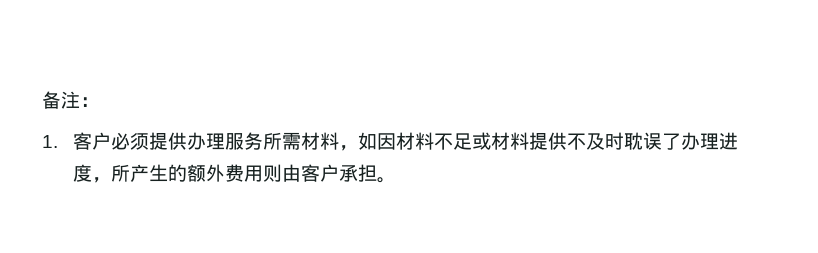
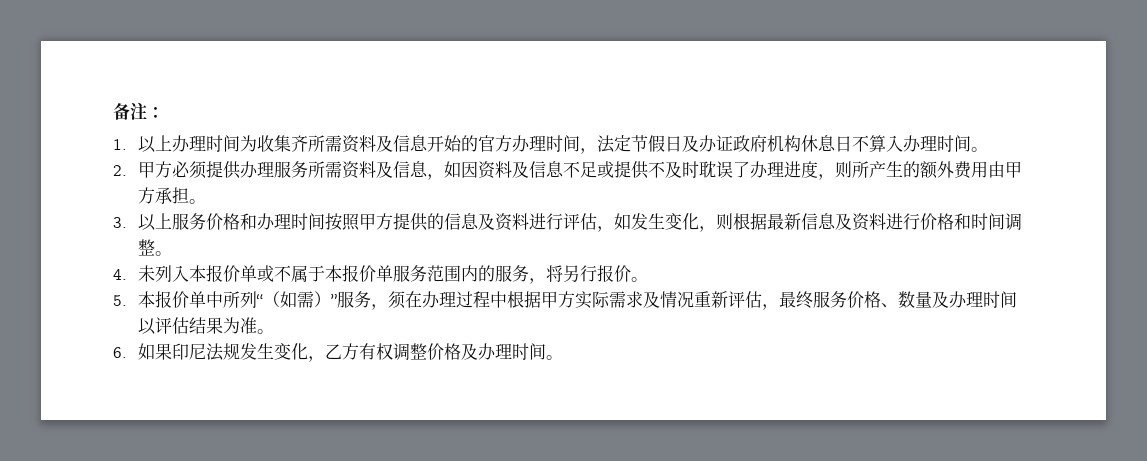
[73,132,112,150] 客户 -> [138,135,989,154] [113,161,173,178] 以上办理时间为收集齐所需资料及信息开始的官方办理时间，法定节假日及办证政府机构休息日不算入办理时间。 // 2.甲方
[301,132,530,151] 材料，如因材料不足或材料 -> [342,161,615,180] 资料及信息，如因资料及信息不足或
(112, 180) none -> [835,161,853,178] 则
[263,164,340,182] 则由客户 -> [988,161,1023,178] [138,187,156,204] 由甲方
(397, 180) none -> [113,213,1023,232] [138,239,173,256] [113,265,649,284] [113,291,1018,310] [138,317,275,335] [113,343,564,362] // 3.以上服务价格和办理时间按照甲方提供的信息及资料进行评估，如发生变化，则根据最新信息及资料进行价格和时间调整。 // 4.未列入本报价单或不属于本报价单服务范围内的服务，将另行报价。 // 5.本报价单中所列“（如需）”服务，须在办理过程中根据甲方实际需求及情况重新评估，最终服务价格、数量及办理时间以评估结果为准。 // 6.如果印尼法规发生变化，乙方有权调整价格及办理时间。

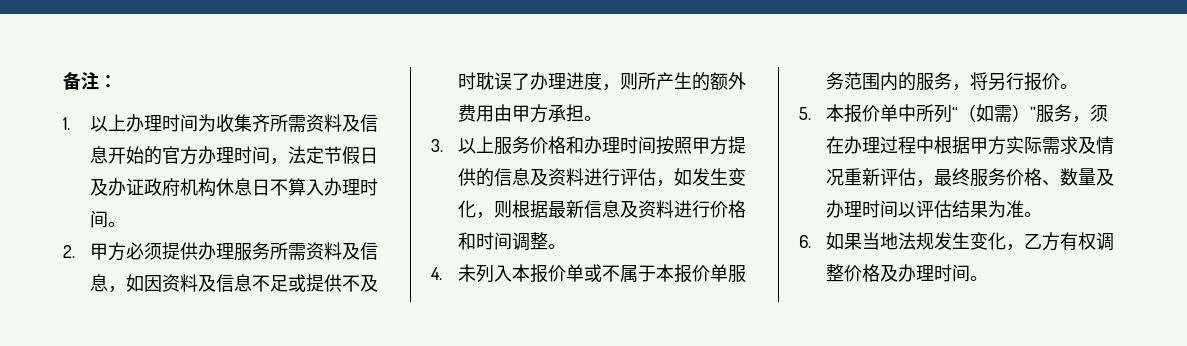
[172,343,207,360] 印尼 -> [861,232,898,250] 当地

